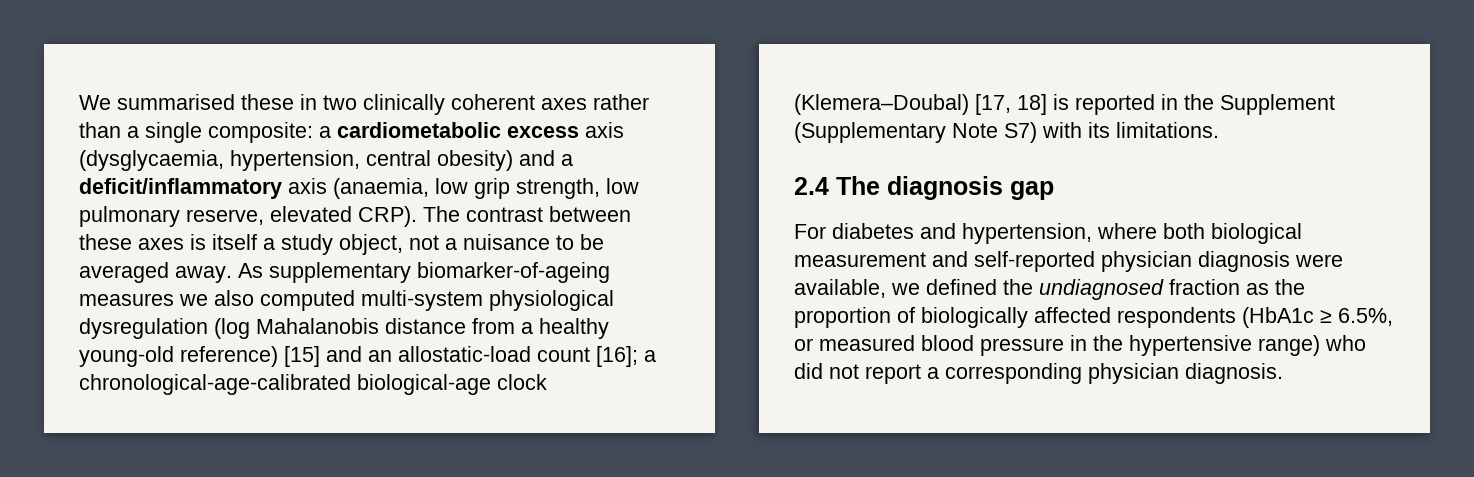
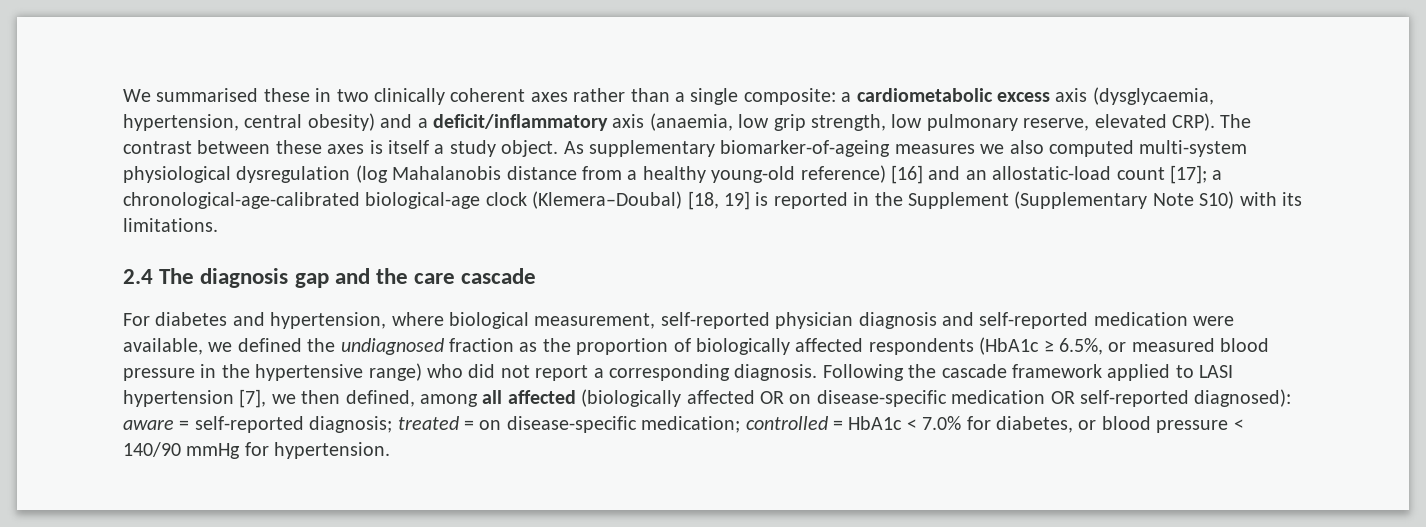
[339,234,604,255] [79,262,232,283] object, not a nuisance to be averaged away. -> [501,140,559,157] object.
[284,346,320,367] [15] -> [890,165,923,184] [16]
[596,346,638,367] [16]; -> [1169,165,1207,184] [17];
[975,94,1047,115] [17, 18] -> [687,191,750,210] [18, 19]
[1004,122,1037,143] S7) -> [1199,191,1235,209] S10)
(1054, 190) none -> [334,268,537,284] and the care cascade
[1163,223,1302,244] [794,251,1290,272] both biological measurement and self-reported physician diagnosis -> [449,312,1188,329] biological measurement, self-reported physician diagnosis and self-reported medication
[1088,363,1283,384] physician diagnosis. -> [734,364,1234,381] [123,389,1292,408] [123,416,1244,433] [123,442,391,459] diagnosis. Following the cascade framework applied to LASI hypertension [7], we then defined, among all affected (biologically affected OR on disease-specific medication OR self-reported diagnosed): aware = self-reported diagnosis; treated = on disease-specific medication; controlled = HbA1c < 7.0% for diabetes, or blood pressure < 140/90 mmHg for hypertension.

